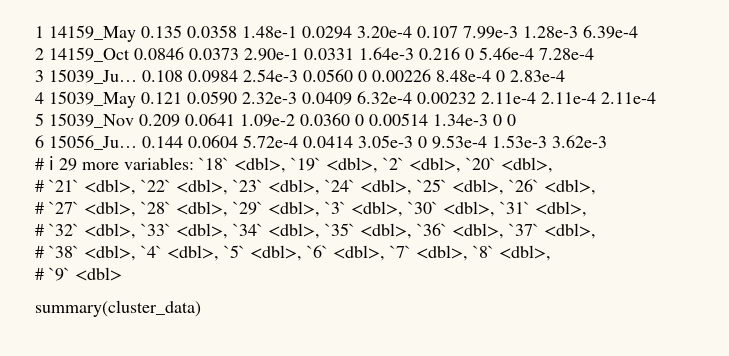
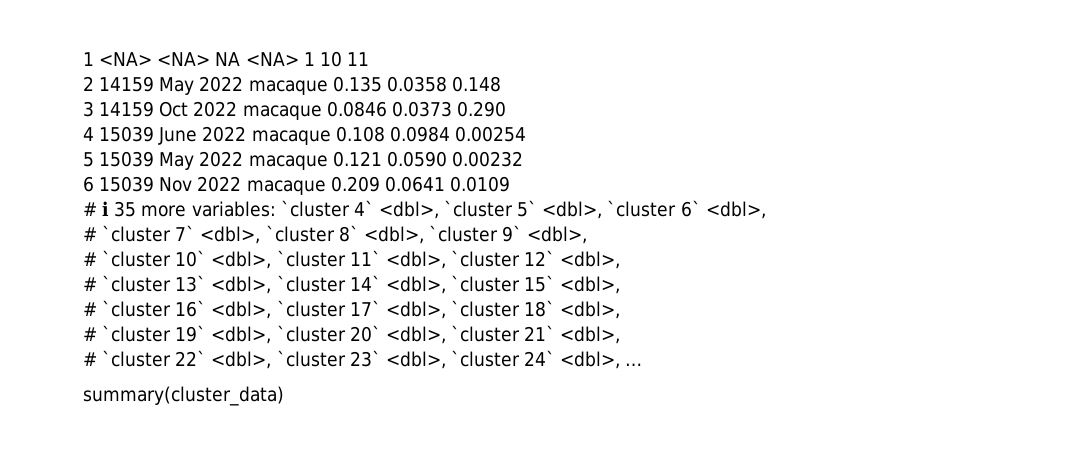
[35,25,638,42] [35,47,594,62] [35,69,565,84] [35,91,656,108] [35,113,516,128] [35,135,607,150] 1 14159_May 0.135 0.0358 1.48e-1 0.0294 3.20e-4 0.107 7.99e-3 1.28e-3 6.39e-4 // 2 14159_Oct 0.0846 0.0373 2.90e-1 0.0331 1.64e-3 0.216 0 5.46e-4 7.28e-4 // 3 15039_Ju… 0.108 0.0984 2.54e-3 0.0560 0 0.00226 8.48e-4 0 2.83e-4 // 4 15039_May 0.121 0.0590 2.32e-3 0.0409 6.32e-4 0.00232 2.11e-4 2.11e-4 2.11e-4 // 5 15039_Nov 0.209 0.0641 1.09e-2 0.0360 0 0.00514 1.34e-3 0 0 // 6 15056_Ju… 0.144 0.0604 5.72e-4 0.0414 3.05e-3 0 9.53e-4 1.53e-3 3.62e-3 -> [83,51,369,67] [83,76,501,95] [83,101,506,120] [83,126,526,145] [83,151,523,170] [83,176,510,195] 1 <NA> <NA> NA <NA> 1 10 11 // 2 14159 May 2022 macaque 0.135 0.0358 0.148 // 3 14159 Oct 2022 macaque 0.0846 0.0373 0.290 // 4 15039 June 2022 macaque 0.108 0.0984 0.00254 // 5 15039 May 2022 macaque 0.121 0.0590 0.00232 // 6 15039 Nov 2022 macaque 0.209 0.0641 0.0109
[59,158,77,171] 29 -> [114,201,137,217] 35
[199,157,553,173] [35,179,596,195] [35,201,587,217] [35,223,596,239] [35,245,551,261] [35,267,122,281] `18` <dbl>, `19` <dbl>, `2` <dbl>, `20` <dbl>, // # `21` <dbl>, `22` <dbl>, `23` <dbl>, `24` <dbl>, `25` <dbl>, `26` <dbl>, // # `27` <dbl>, `28` <dbl>, `29` <dbl>, `3` <dbl>, `30` <dbl>, `31` <dbl>, // # `32` <dbl>, `33` <dbl>, `34` <dbl>, `35` <dbl>, `36` <dbl>, `37` <dbl>, // # `38` <dbl>, `4` <dbl>, `5` <dbl>, `6` <dbl>, `7` <dbl>, `8` <dbl>, // # `9` <dbl> -> [280,200,766,219] [83,225,588,244] [83,250,621,269] [83,275,621,294] [83,300,621,319] [83,325,621,344] [83,350,643,369] `cluster 4` <dbl>, `cluster 5` <dbl>, `cluster 6` <dbl>, // # `cluster 7` <dbl>, `cluster 8` <dbl>, `cluster 9` <dbl>, // # `cluster 10` <dbl>, `cluster 11` <dbl>, `cluster 12` <dbl>, // # `cluster 13` <dbl>, `cluster 14` <dbl>, `cluster 15` <dbl>, // # `cluster 16` <dbl>, `cluster 17` <dbl>, `cluster 18` <dbl>, // # `cluster 19` <dbl>, `cluster 20` <dbl>, `cluster 21` <dbl>, // # `cluster 22` <dbl>, `cluster 23` <dbl>, `cluster 24` <dbl>, …

